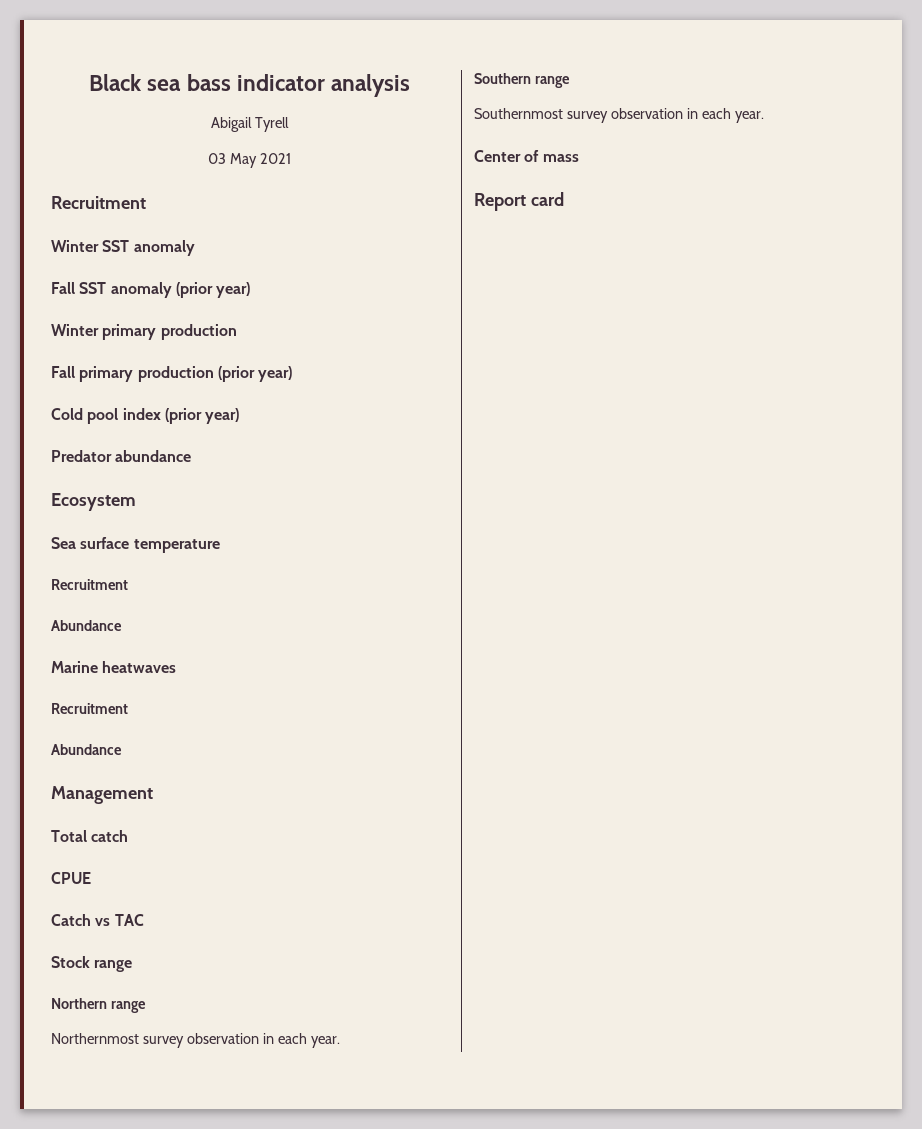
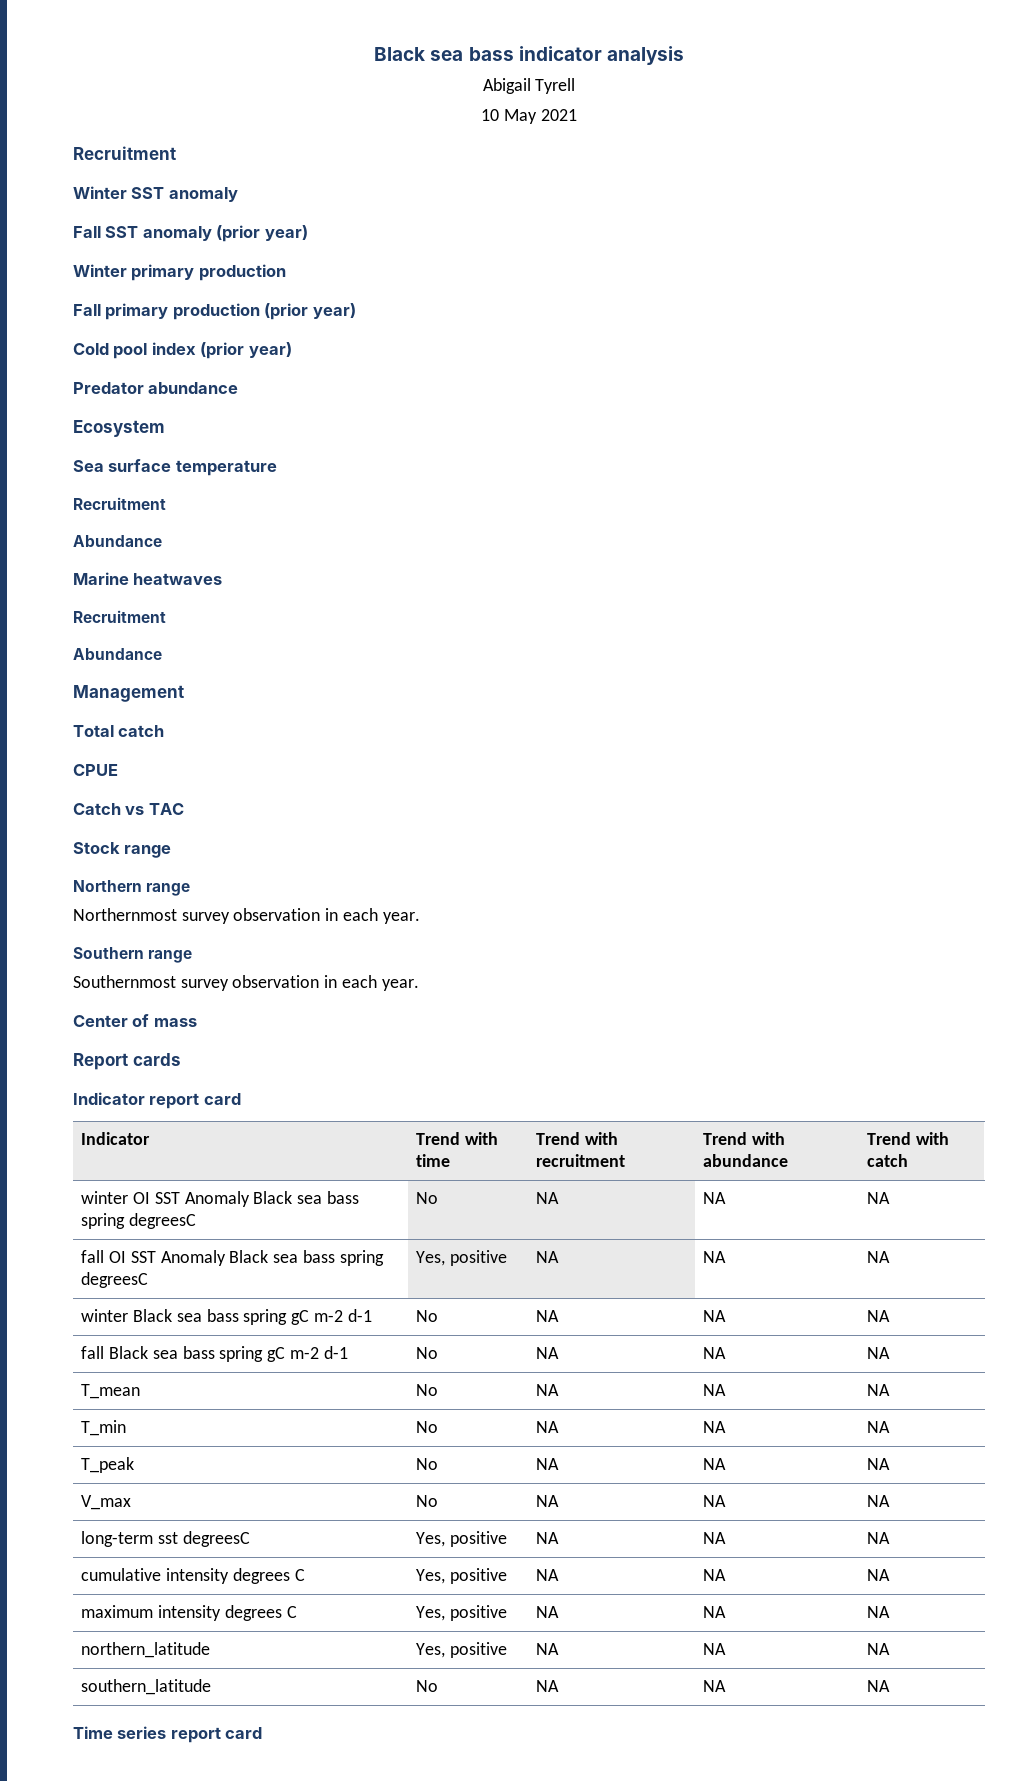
[208,153,227,164] 03 -> [481,109,500,121] 10
(526, 202) none -> [132,1053,181,1066] [73,1092,241,1109] [81,1132,151,1145] [416,1132,499,1145] [416,1154,451,1167] [536,1132,619,1145] [536,1154,626,1167] [703,1132,786,1145] [703,1154,789,1167] [867,1132,950,1145] [867,1154,909,1167] [81,1191,359,1207] [81,1213,197,1229] [416,1192,439,1204] [536,1192,560,1204] [703,1192,727,1204] [867,1192,891,1204] [81,1250,384,1266] [81,1272,149,1288] [416,1250,508,1266] [536,1251,560,1263] [703,1251,727,1263] [867,1251,891,1263] [81,1309,372,1325] [416,1310,439,1322] [536,1310,560,1322] [703,1310,727,1322] [867,1310,891,1322] [81,1346,348,1362] [416,1347,439,1359] [536,1347,560,1359] [703,1347,727,1359] [867,1347,891,1359] [81,1384,141,1399] [416,1384,439,1396] [536,1384,560,1396] [703,1384,727,1396] [867,1384,891,1396] [81,1420,127,1436] [416,1421,439,1433] [536,1421,560,1433] [703,1421,727,1433] [867,1421,891,1433] [81,1457,135,1473] [416,1458,439,1470] [536,1458,560,1470] [703,1458,727,1470] [867,1458,891,1470] [81,1495,132,1510] [416,1495,439,1507] [536,1495,560,1507] [703,1495,727,1507] [867,1495,891,1507] [81,1531,250,1547] [416,1531,508,1547] [536,1532,560,1544] [703,1532,727,1544] [867,1532,891,1544] [81,1568,305,1584] [416,1568,508,1584] [536,1569,560,1581] [703,1569,727,1581] [867,1569,891,1581] [81,1605,297,1621] [416,1605,508,1621] [536,1606,560,1618] [703,1606,727,1618] [867,1606,891,1618] [81,1642,211,1658] [416,1642,508,1658] [536,1643,560,1655] [703,1643,727,1655] [867,1643,891,1655] [81,1679,212,1695] [416,1680,439,1692] [536,1680,560,1692] [703,1680,727,1692] [867,1680,891,1692] [73,1726,221,1743] cards // Indicator report card // Indicator | Trend with time | Trend with recruitment | Trend with abundance | Trend with catch // winter OI SST Anomaly Black sea bass spring degreesC | No | NA | NA | NA // fall OI SST Anomaly Black sea bass spring degreesC | Yes, positive | NA | NA | NA // winter Black sea bass spring gC m-2 d-1 | No | NA | NA | NA // fall Black sea bass spring gC m-2 d-1 | No | NA | NA | NA // T_mean | No | NA | NA | NA // T_min | No | NA | NA | NA // T_peak | No | NA | NA | NA // V_max | No | NA | NA | NA // long-term sst degreesC | Yes, positive | NA | NA | NA // cumulative intensity degrees C | Yes, positive | NA | NA | NA // maximum intensity degrees C | Yes, positive | NA | NA | NA // northern_latitude | Yes, positive | NA | NA | NA // southern_latitude | No | NA | NA | NA // Time series report

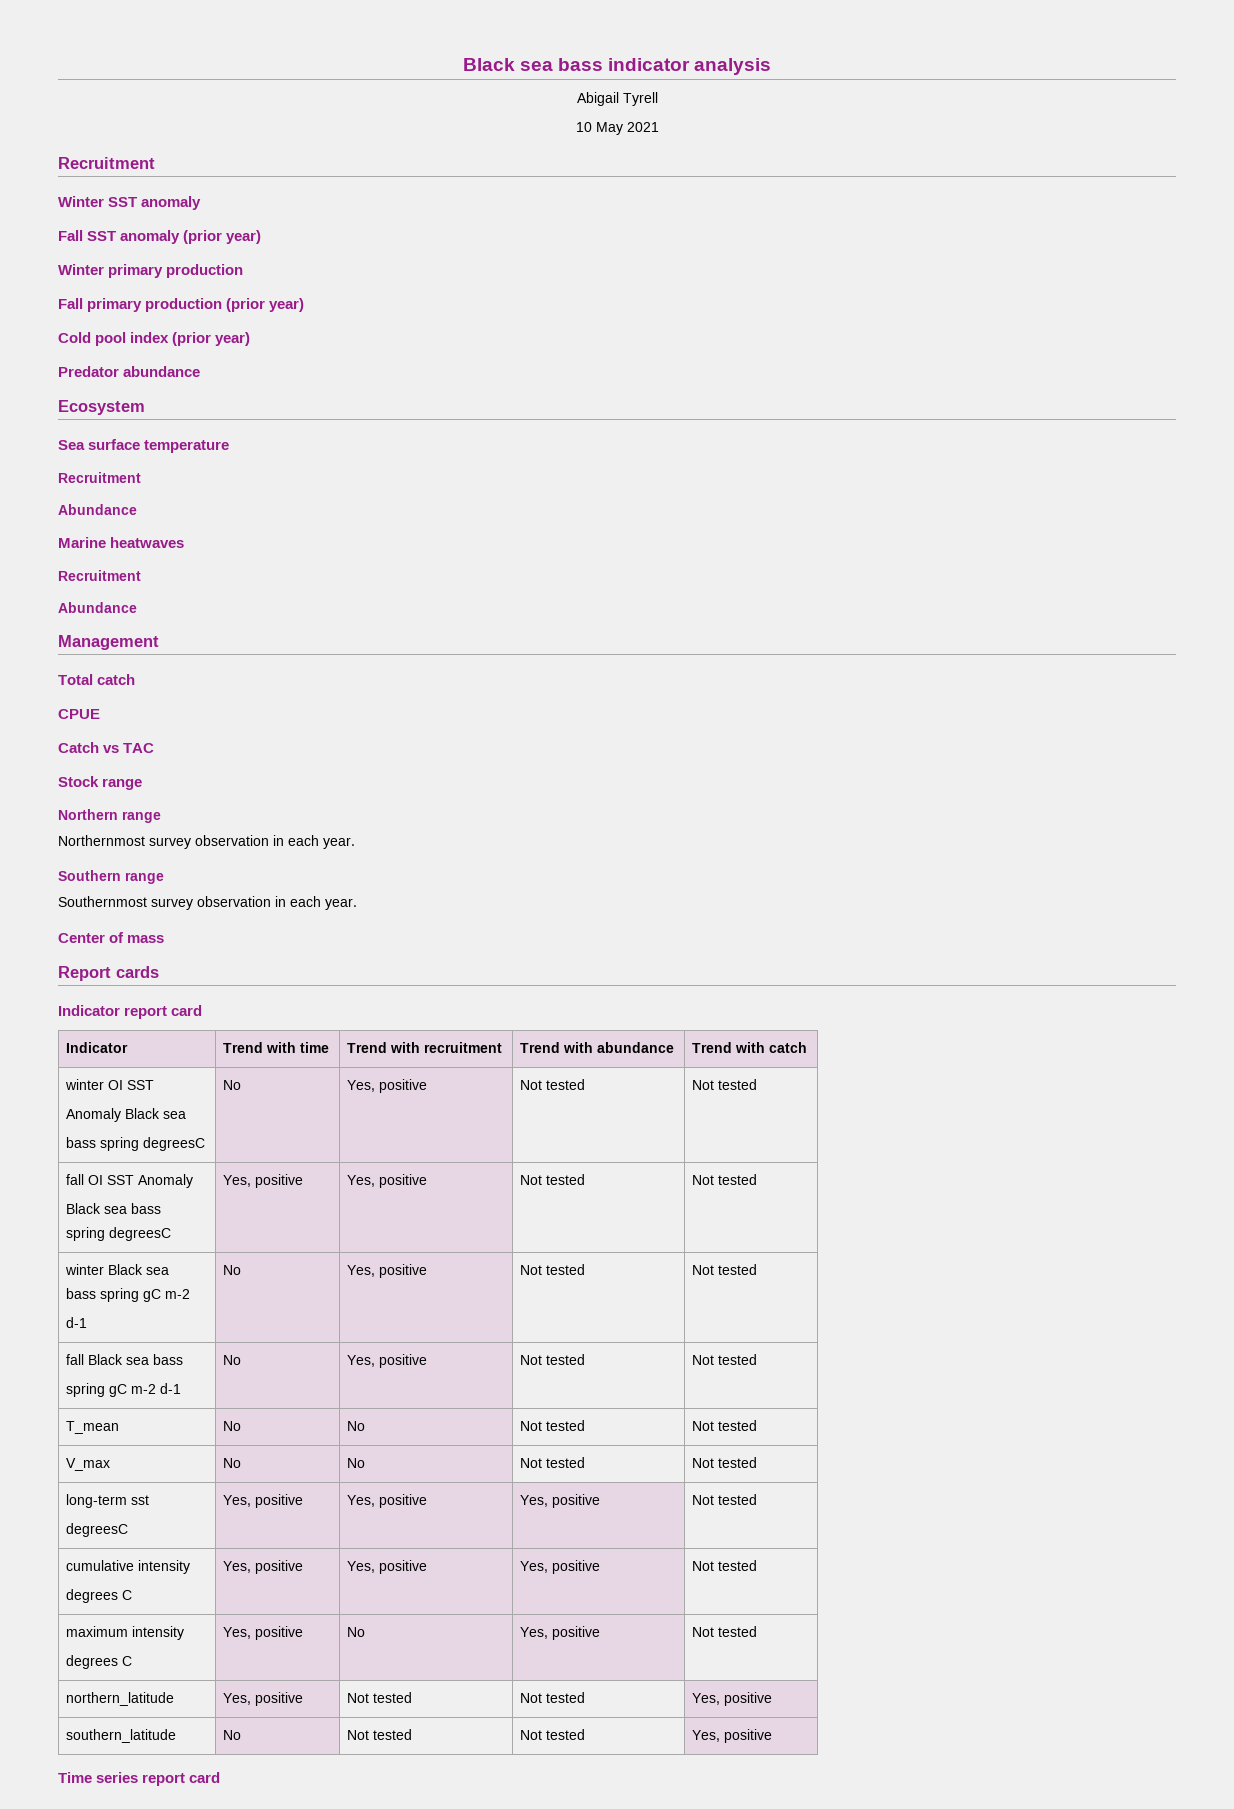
[184,1191,323,1207] Anomaly Black sea -> [65,1108,186,1122] // Anomaly Black sea //
[536,1192,560,1204] [703,1192,727,1204] [867,1192,891,1204] NA | NA | NA -> [346,1079,427,1093] [519,1079,585,1090] [691,1079,757,1090] Yes, positive | Not tested | Not tested
[229,1250,335,1263] Black sea bass -> [65,1203,161,1214] // Black sea bass //
[536,1251,560,1263] [703,1251,727,1263] [867,1251,891,1263] NA | NA | NA -> [346,1174,427,1188] [519,1174,585,1185] [691,1174,757,1185] Yes, positive | Not tested | Not tested
[206,1309,372,1325] [416,1310,439,1322] [536,1310,560,1322] [703,1310,727,1322] [867,1310,891,1322] [81,1346,348,1362] [416,1347,439,1359] [536,1347,560,1359] [703,1347,727,1359] [867,1347,891,1359] [81,1384,141,1399] [416,1384,439,1396] [536,1384,560,1396] [703,1384,727,1396] [867,1384,891,1396] [81,1420,127,1436] [416,1421,439,1433] [536,1421,560,1433] [703,1421,727,1433] [867,1421,891,1433] [81,1457,135,1473] [416,1458,439,1470] [536,1458,560,1470] [703,1458,727,1470] [867,1458,891,1470] [81,1495,132,1510] [416,1495,439,1507] [536,1495,560,1507] [703,1495,727,1507] [867,1495,891,1507] bass spring gC m-2 d-1 | No | NA | NA | NA // fall Black sea bass spring gC m-2 d-1 | No | NA | NA | NA // T_mean | No | NA | NA | NA // T_min | No | NA | NA | NA // T_peak | No | NA | NA | NA // V_max | No | NA | NA | NA -> [65,1288,190,1302] [65,1317,87,1328] [222,1265,241,1275] [346,1264,427,1278] [519,1264,585,1275] [691,1264,757,1275] [65,1354,183,1365] [65,1383,181,1397] [222,1355,241,1365] [346,1354,427,1368] [519,1354,585,1365] [691,1354,757,1365] [65,1421,119,1434] [222,1421,241,1431] [346,1421,365,1431] [519,1420,585,1431] [691,1420,757,1431] [65,1458,110,1471] [222,1458,241,1468] [346,1458,365,1468] [519,1457,585,1468] [691,1457,757,1468] // bass spring gC m-2 // d-1 | No | Yes, positive | Not tested | Not tested // fall Black sea bass // spring gC m-2 d-1 | No | Yes, positive | Not tested | Not tested // T_mean | No | No | Not tested | Not tested // V_max | No | No | Not tested | Not tested
[182,1531,250,1547] [416,1531,508,1547] [536,1532,560,1544] [703,1532,727,1544] [867,1532,891,1544] degreesC | Yes, positive | NA | NA | NA -> [65,1523,128,1537] [222,1494,303,1508] [346,1494,427,1508] [519,1494,600,1508] [691,1494,757,1505] // degreesC | Yes, positive | Yes, positive | Yes, positive | Not tested
[232,1568,305,1584] [416,1568,508,1584] [536,1569,560,1581] [703,1569,727,1581] [867,1569,891,1581] degrees C | Yes, positive | NA | NA | NA -> [65,1589,132,1603] [222,1560,303,1574] [346,1560,427,1574] [519,1560,600,1574] [691,1560,757,1571] // degrees C | Yes, positive | Yes, positive | Yes, positive | Not tested
[224,1605,297,1621] [416,1605,508,1621] [536,1606,560,1618] [703,1606,727,1618] [867,1606,891,1618] [81,1642,211,1658] [416,1642,508,1658] [536,1643,560,1655] [703,1643,727,1655] [867,1643,891,1655] [81,1679,212,1695] [416,1680,439,1692] [536,1680,560,1692] [703,1680,727,1692] [867,1680,891,1692] degrees C | Yes, positive | NA | NA | NA // northern_latitude | Yes, positive | NA | NA | NA // southern_latitude | No | NA | NA | NA -> [65,1655,132,1669] [222,1626,303,1640] [346,1627,365,1637] [519,1626,600,1640] [691,1626,757,1637] [65,1692,174,1706] [222,1692,303,1706] [346,1692,412,1703] [519,1692,585,1703] [691,1692,772,1706] [65,1729,176,1743] [222,1730,241,1740] [346,1729,412,1740] [519,1729,585,1740] [691,1729,772,1743] // degrees C | Yes, positive | No | Yes, positive | Not tested // northern_latitude | Yes, positive | Not tested | Not tested | Yes, positive // southern_latitude | No | Not tested | Not tested | Yes, positive

